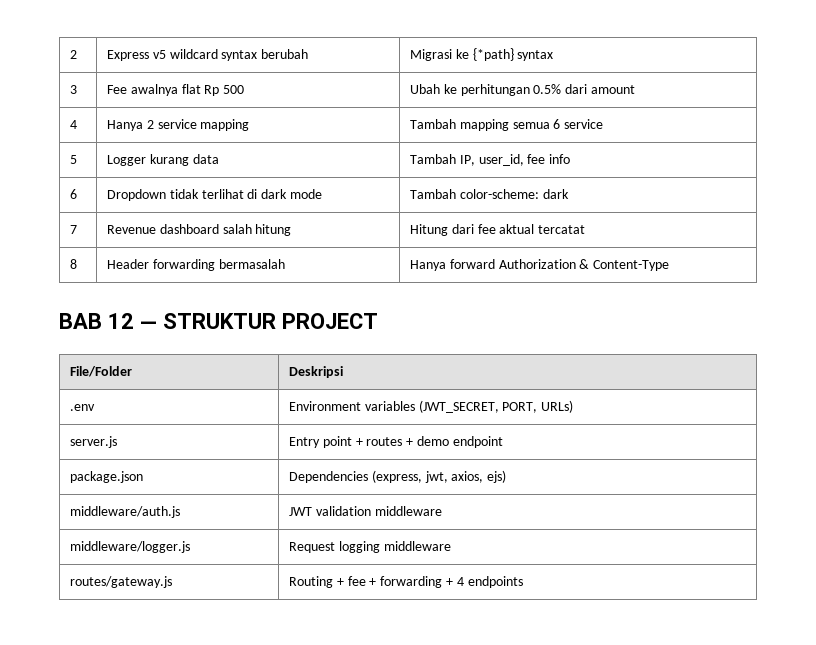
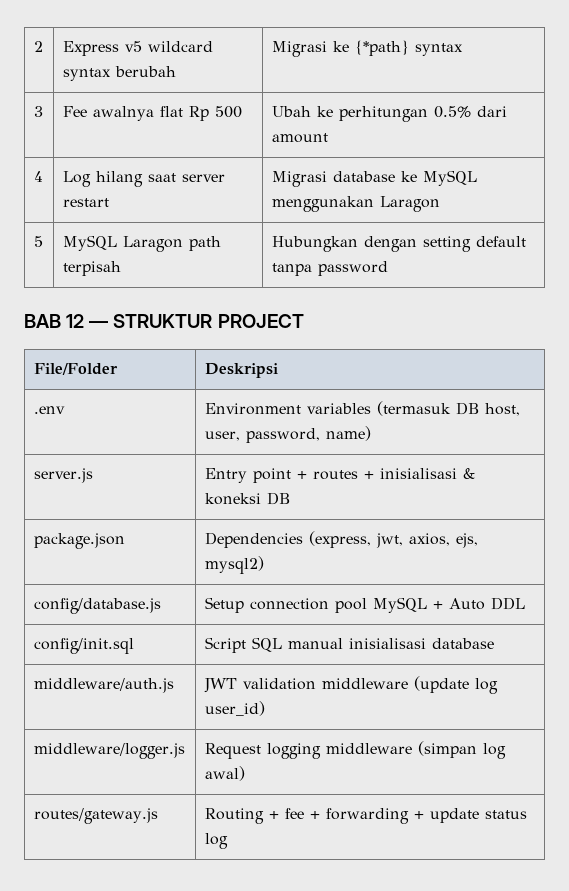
[107,119,250,131] [410,119,604,131] [70,155,78,164] [107,154,219,166] [410,154,571,166] [70,189,78,199] [107,189,322,201] [410,189,569,199] [70,225,78,234] [107,224,292,236] [410,224,586,236] [70,259,78,269] [107,259,285,271] [410,259,670,271] Hanya 2 service mapping | Tambah mapping semua 6 service // 5 | Logger kurang data | Tambah IP, user_id, fee info // 6 | Dropdown tidak terlihat di dark mode | Tambah color-scheme: dark // 7 | Revenue dashboard salah hitung | Hitung dari fee aktual tercatat // 8 | Header forwarding bermasalah | Hanya forward Authorization & Content-Type -> [62,171,225,187] [62,198,109,207] [271,170,477,187] [271,196,440,212] [33,236,43,247] [62,235,221,252] [62,261,121,276] [271,236,526,252] [271,261,388,276] Log hilang saat server restart | Migrasi database ke MySQL menggunakan Laragon // 5 | MySQL Laragon path terpisah | Hubungkan dengan setting default tanpa password
[418,400,574,413] (JWT_SECRET, PORT, URLs) -> [376,401,520,416] [204,426,371,443] (termasuk DB host, user, password, name)
[416,436,503,448] demo endpoint -> [379,468,475,479] [204,492,290,505] inisialisasi & koneksi DB
[487,470,507,483] ejs) -> [455,533,478,548] [204,556,264,574] [33,598,161,614] [204,597,525,613] [33,638,134,654] [204,637,494,653] ejs, mysql2) // config/database.js | Setup connection pool MySQL + Auto DDL // config/init.sql | Script SQL manual inisialisasi database
(442, 511) none -> [413,676,498,694] [204,701,265,716] (update log user_id)
(451, 546) none -> [417,741,506,759] [204,766,245,781] (simpan log awal)
[456,576,523,588] 4 endpoints -> [429,808,527,823] [204,833,228,849] update status log

